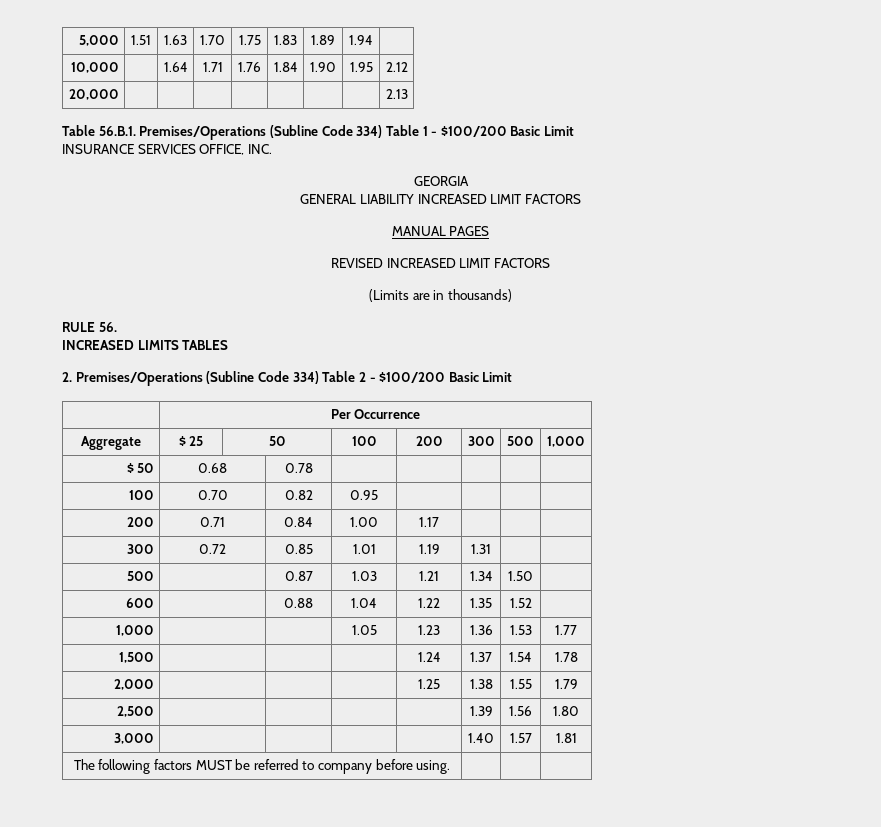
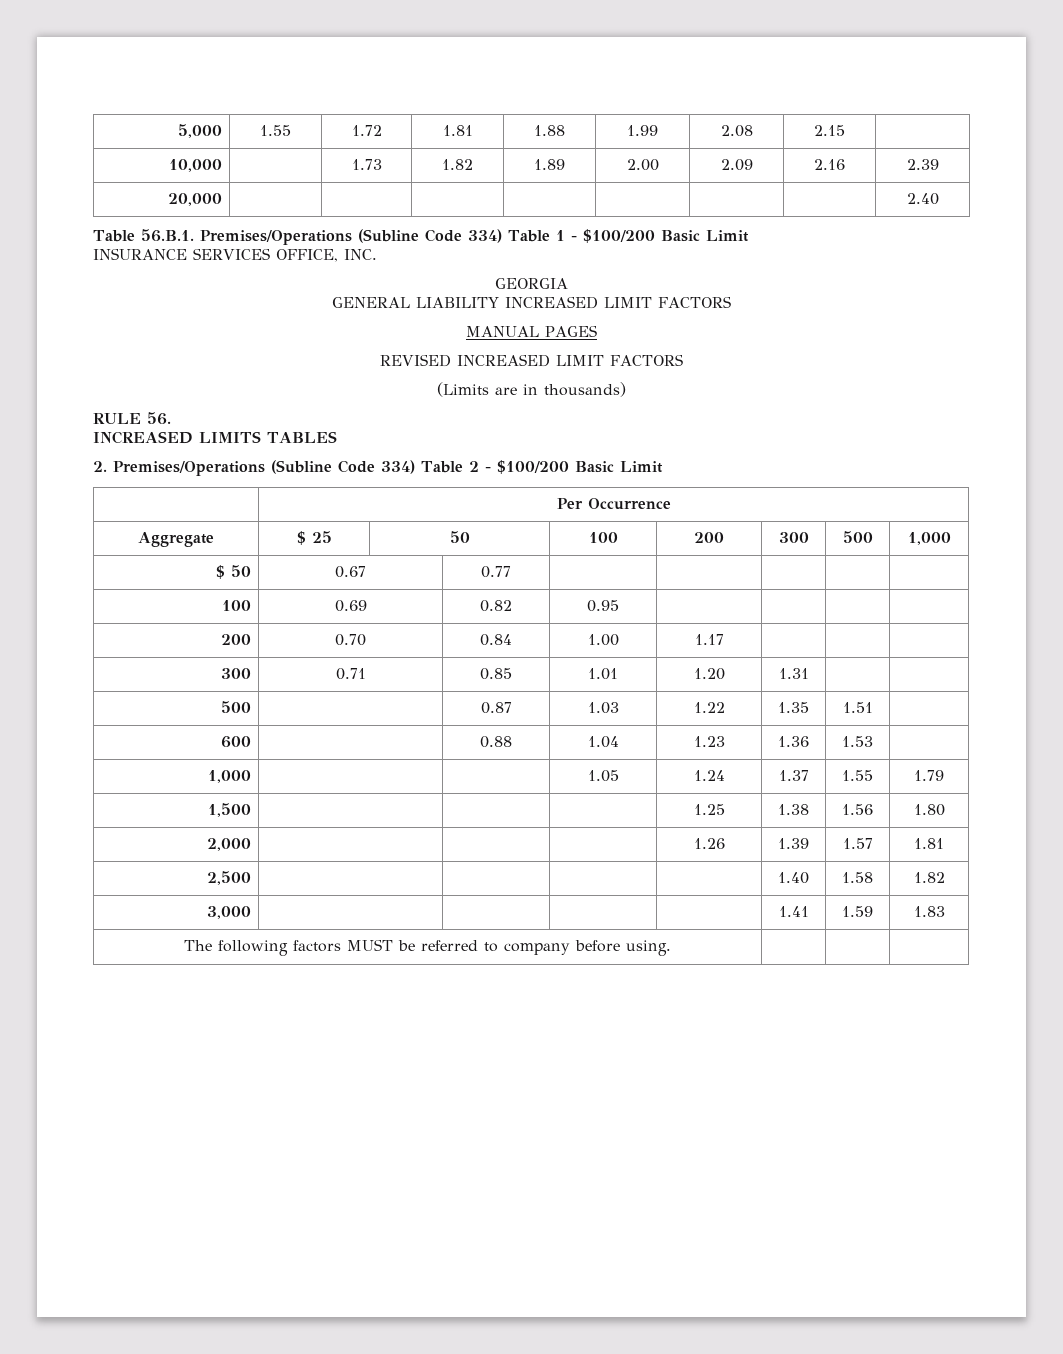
[131,35,151,45] [164,35,187,45] [200,35,225,45] [238,35,261,45] [274,35,297,45] [311,35,335,45] [349,35,373,45] [71,62,120,73] [163,62,188,72] [202,62,223,72] [238,62,261,72] [273,62,298,72] [310,62,336,72] [349,62,373,72] [385,62,408,72] 1.51 | 1.63 | 1.70 | 1.75 | 1.83 | 1.89 | 1.94 | // 10,000 | | 1.64 | 1.71 | 1.76 | 1.84 | 1.90 | 1.95 | 2.12 -> [260,125,291,136] [351,125,382,136] [442,125,473,136] [534,125,565,136] [627,125,658,136] [720,125,753,137] [814,125,845,136] [169,159,223,172] [351,159,382,170] [442,159,473,170] [534,159,565,170] [626,159,659,171] [720,159,753,171] [814,159,845,170] [906,159,939,170] 1.55 | 1.72 | 1.81 | 1.88 | 1.99 | 2.08 | 2.15 | // 10,000 | | 1.73 | 1.82 | 1.89 | 2.00 | 2.09 | 2.16 | 2.39
[385,89,408,99] 2.13 -> [906,193,939,205] 2.40
[198,463,227,473] [284,463,313,473] [129,490,155,500] [197,490,228,500] 0.68 | 0.78 | | | | | // 100 | 0.70 -> [335,566,366,578] [481,566,511,578] [222,600,252,611] [334,600,367,612] 0.67 | 0.77 | | | | | // 100 | 0.69
[200,517,225,527] 0.71 -> [335,634,366,646] 0.70
[199,544,226,554] 0.72 -> [335,668,366,680] 0.71
[418,544,440,554] 1.19 -> [693,668,725,680] 1.20
[419,571,439,581] [469,571,493,581] [508,571,533,581] 1.21 | 1.34 | 1.50 -> [693,702,725,713] [778,702,809,713] [842,702,873,713] 1.22 | 1.35 | 1.51
[418,598,440,608] [470,598,492,608] [509,598,532,608] 1.22 | 1.35 | 1.52 -> [693,736,725,747] [778,736,809,747] [842,736,873,747] 1.23 | 1.36 | 1.53
[418,625,440,635] [469,625,493,635] [509,625,532,635] [555,625,577,635] [119,652,155,663] | 1.23 | 1.36 | 1.53 | 1.77 // 1,500 | | | -> (619, 776) none
[509,652,532,662] [554,652,578,662] [114,679,155,690] 1.54 | 1.78 // 2,000 -> [842,770,873,781] [914,770,944,781] [208,803,252,817] 1.55 | 1.79 // 1,500
[509,679,532,689] [554,679,578,689] [117,706,155,717] [469,706,493,716] [509,706,532,716] [553,706,579,716] [114,733,155,744] [468,733,494,743] [509,733,532,743] [555,733,577,743] 1.55 | 1.79 // 2,500 | | | | | 1.39 | 1.56 | 1.80 // 3,000 | | | | | 1.40 | 1.57 | 1.81 -> [842,804,873,815] [913,804,945,816] [207,838,252,851] [693,838,725,849] [778,838,809,849] [842,838,873,849] [914,838,944,849] [207,871,252,885] [778,872,809,884] [842,872,873,883] [913,872,945,883] [207,906,252,919] [778,906,809,917] [842,906,873,917] [913,906,945,917] 1.56 | 1.80 // 2,000 | | | | 1.26 | 1.39 | 1.57 | 1.81 // 2,500 | | | | | 1.40 | 1.58 | 1.82 // 3,000 | | | | | 1.41 | 1.59 | 1.83

